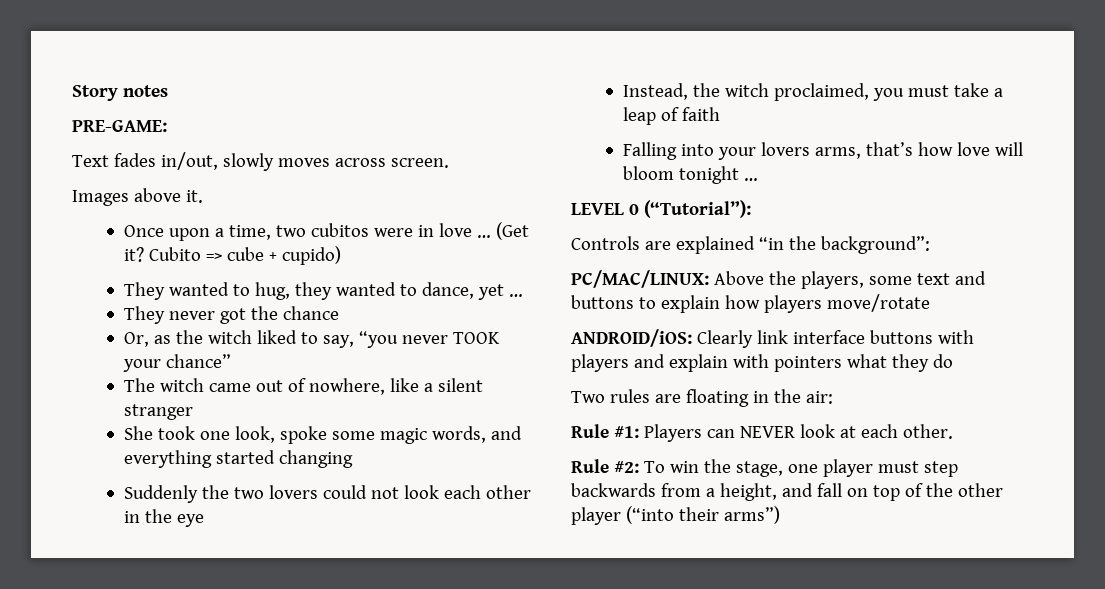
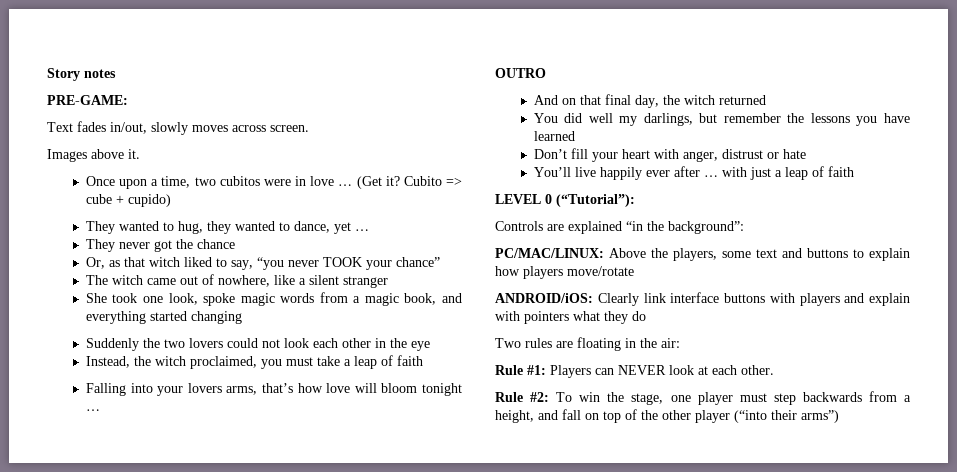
[175,330,203,344] the -> [123,257,145,267] that
[331,426,486,444] some magic words, -> [240,292,437,306] magic words from a magic book,
(758, 179) none -> [495,68,546,78] [533,94,766,108] [533,113,910,126] [533,131,575,141] [533,148,806,162] [533,166,854,180] // OUTRO // And on that final day, the witch returned // You did well my darlings, but remember the lessons you have learned // Don’t fill your heart with anger, distrust or hate // You’ll live happily ever after … with just a leap of faith

